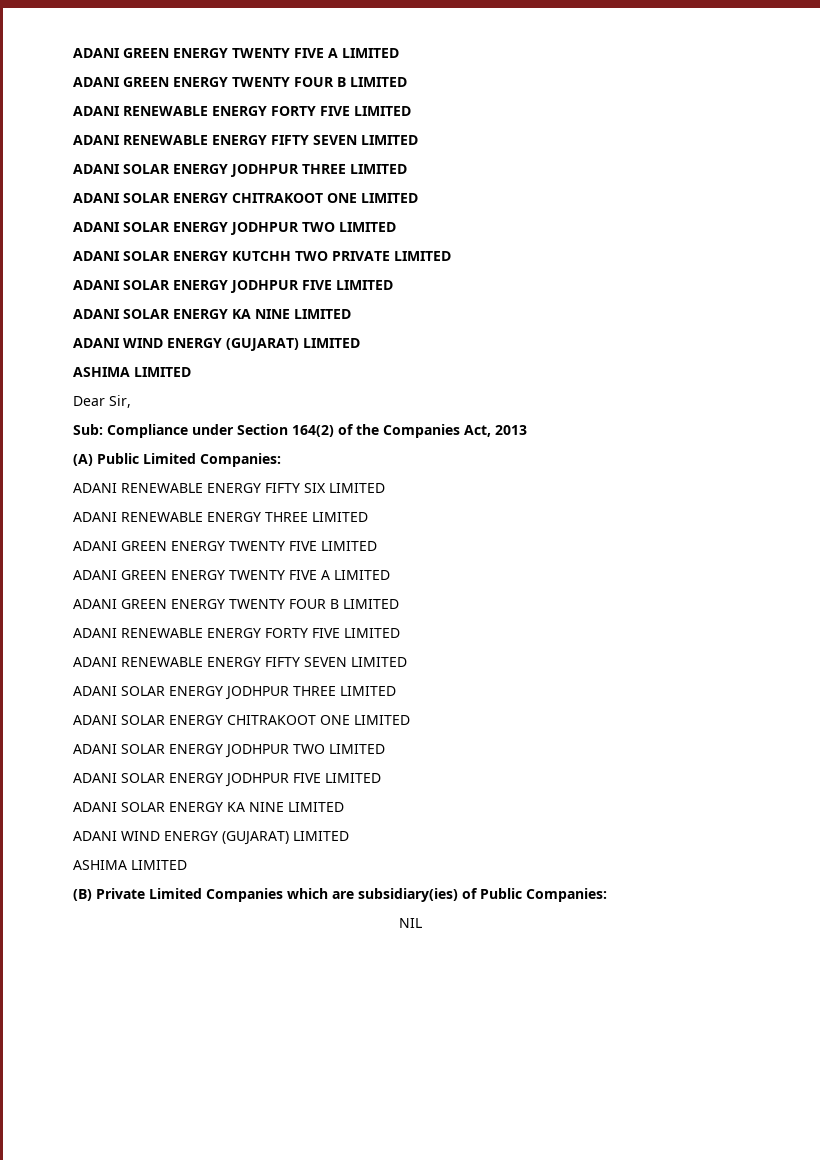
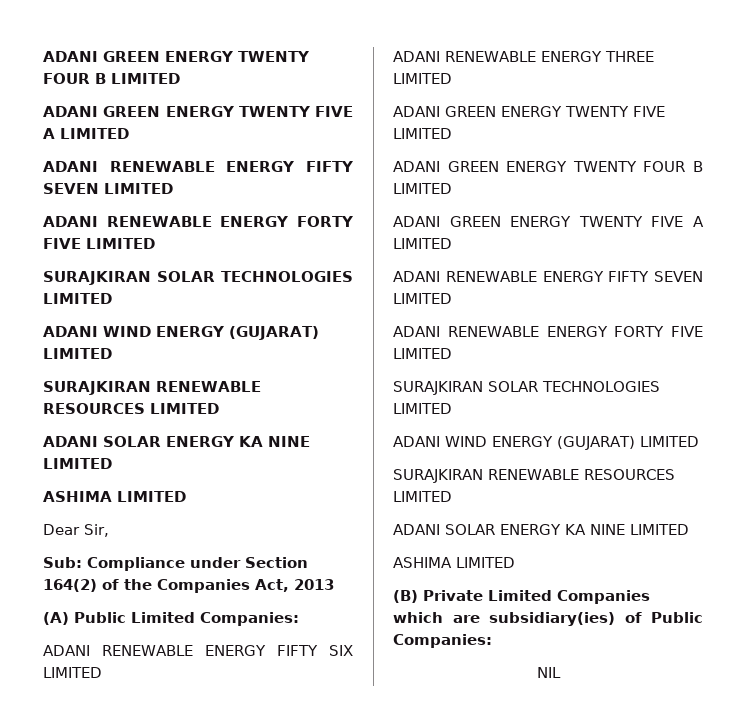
[73,48,399,58] [73,77,407,87] [73,106,411,116] [73,135,418,145] [73,164,407,177] [73,193,418,203] [73,222,396,235] [73,251,451,261] [73,280,393,293] [73,309,351,319] [73,338,360,351] ADANI GREEN ENERGY TWENTY FIVE A LIMITED // ADANI GREEN ENERGY TWENTY FOUR B LIMITED // ADANI RENEWABLE ENERGY FORTY FIVE LIMITED // ADANI RENEWABLE ENERGY FIFTY SEVEN LIMITED // ADANI SOLAR ENERGY JODHPUR THREE LIMITED // ADANI SOLAR ENERGY CHITRAKOOT ONE LIMITED // ADANI SOLAR ENERGY JODHPUR TWO LIMITED // ADANI SOLAR ENERGY KUTCHH TWO PRIVATE LIMITED // ADANI SOLAR ENERGY JODHPUR FIVE LIMITED // ADANI SOLAR ENERGY KA NINE LIMITED // ADANI WIND ENERGY (GUJARAT) LIMITED -> [43,51,310,62] [43,73,180,84] [43,106,353,117] [43,128,129,139] [43,161,354,172] [43,183,173,194] [43,216,354,227] [43,238,155,249] [43,271,353,285] [43,293,112,304] [43,326,319,340] [43,348,112,359] [43,381,261,395] [43,403,219,414] [43,436,310,447] [43,458,112,469] ADANI GREEN ENERGY TWENTY FOUR B LIMITED // ADANI GREEN ENERGY TWENTY FIVE A LIMITED // ADANI RENEWABLE ENERGY FIFTY SEVEN LIMITED // ADANI RENEWABLE ENERGY FORTY FIVE LIMITED // SURAJKIRAN SOLAR TECHNOLOGIES LIMITED // ADANI WIND ENERGY (GUJARAT) LIMITED // SURAJKIRAN RENEWABLE RESOURCES LIMITED // ADANI SOLAR ENERGY KA NINE LIMITED
[289,570,390,580] [73,599,399,609] [73,628,400,638] [73,657,407,667] [73,686,396,700] [73,715,410,725] [73,744,385,758] [73,773,381,787] [73,802,344,812] [73,831,349,845] FIVE A LIMITED // ADANI GREEN ENERGY TWENTY FOUR B LIMITED // ADANI RENEWABLE ENERGY FORTY FIVE LIMITED // ADANI RENEWABLE ENERGY FIFTY SEVEN LIMITED // ADANI SOLAR ENERGY JODHPUR THREE LIMITED // ADANI SOLAR ENERGY CHITRAKOOT ONE LIMITED // ADANI SOLAR ENERGY JODHPUR TWO LIMITED // ADANI SOLAR ENERGY JODHPUR FIVE LIMITED // ADANI SOLAR ENERGY KA NINE LIMITED // ADANI WIND ENERGY (GUJARAT) LIMITED -> [643,161,703,172] [393,183,452,194] [393,216,704,227] [393,238,452,249] [393,271,703,282] [393,293,452,304] [393,326,703,337] [393,348,452,359] [393,381,660,395] [393,403,452,414] [393,436,699,450] [393,469,675,483] [393,491,452,502] [393,524,689,535] FOUR B LIMITED // ADANI GREEN ENERGY TWENTY FIVE A LIMITED // ADANI RENEWABLE ENERGY FIFTY SEVEN LIMITED // ADANI RENEWABLE ENERGY FORTY FIVE LIMITED // SURAJKIRAN SOLAR TECHNOLOGIES LIMITED // ADANI WIND ENERGY (GUJARAT) LIMITED // SURAJKIRAN RENEWABLE RESOURCES LIMITED // ADANI SOLAR ENERGY KA NINE LIMITED

